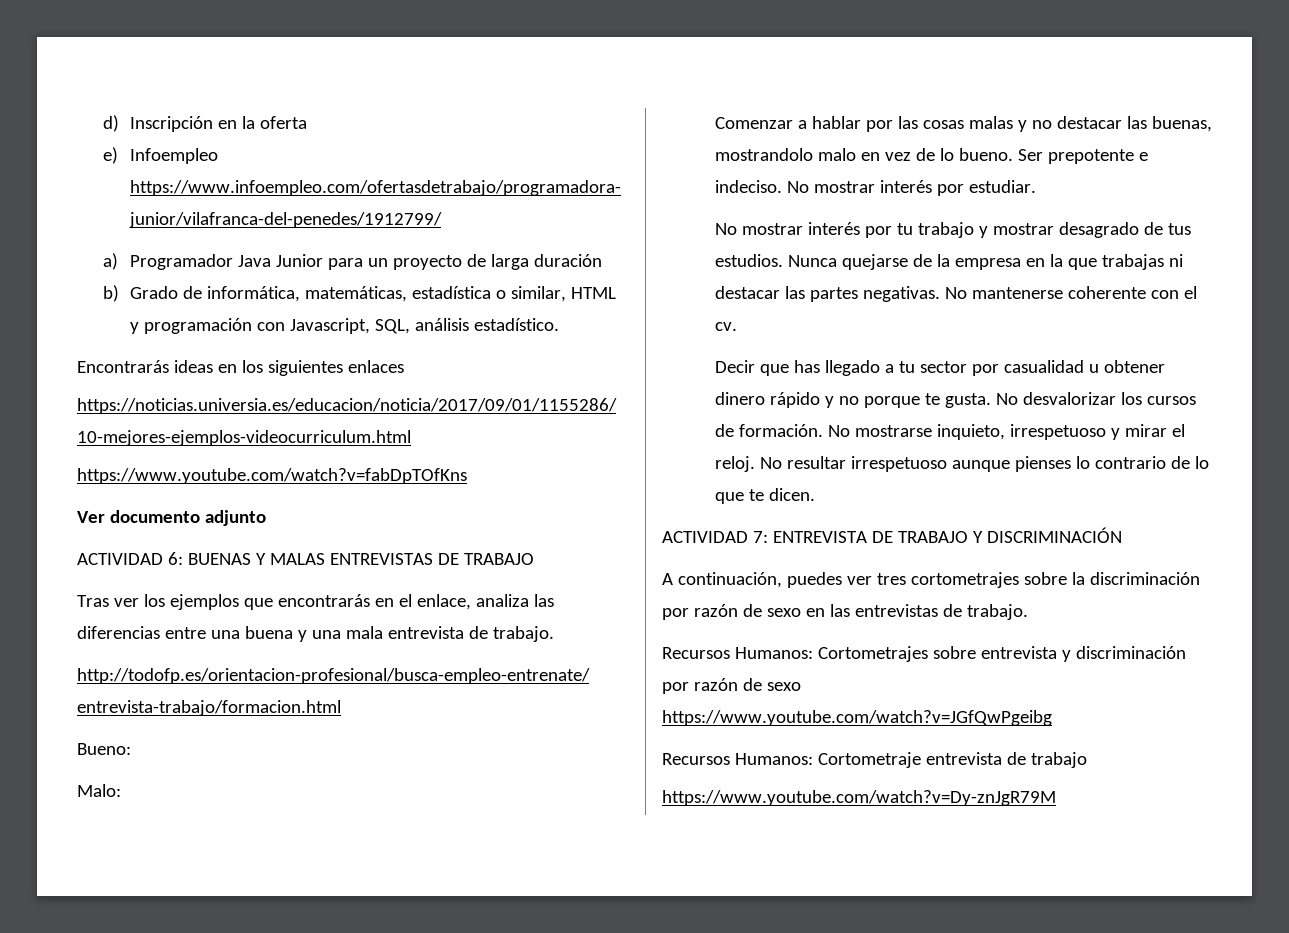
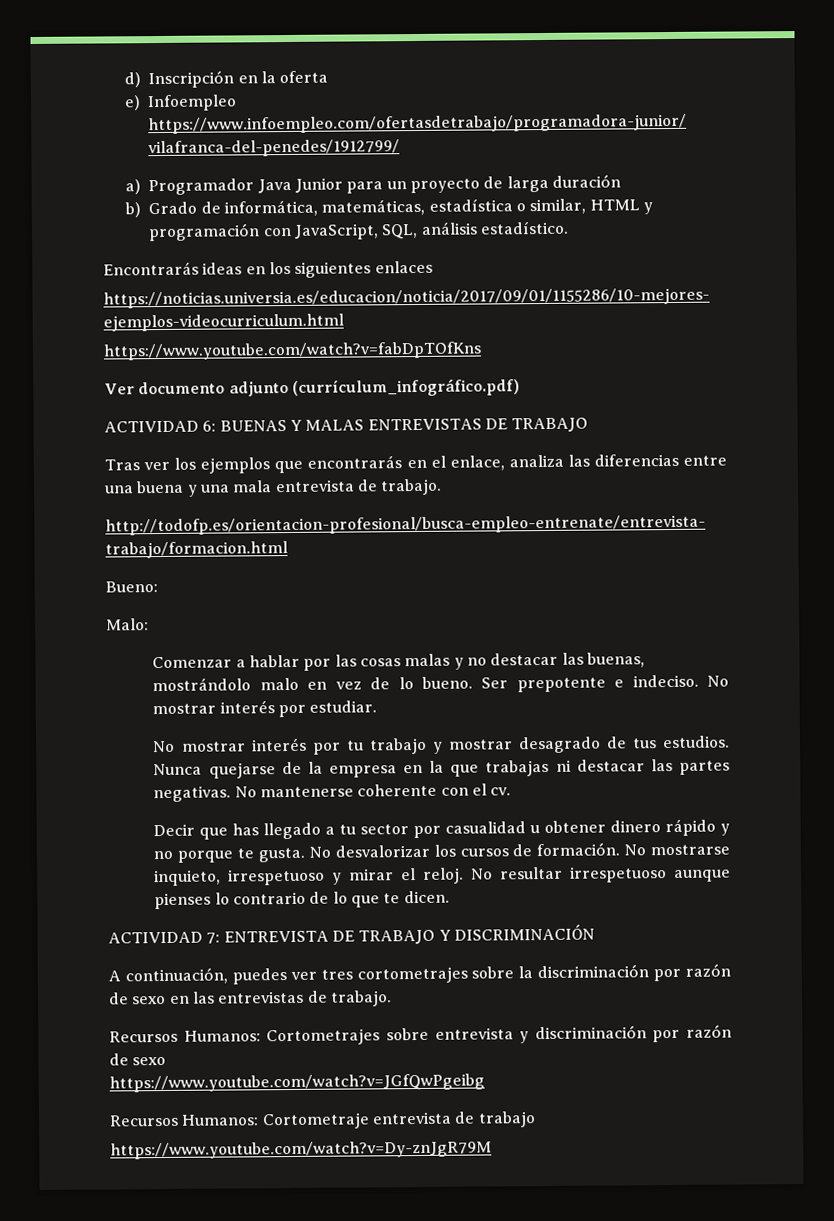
[289,318,370,334] Javascript, -> [294,223,380,240] JavaScript,
(266, 518) none -> [291,378,520,397] (currículum_infográfico.pdf)
[714,148,813,161] mostrandolo -> [152,677,252,692] mostrándolo

